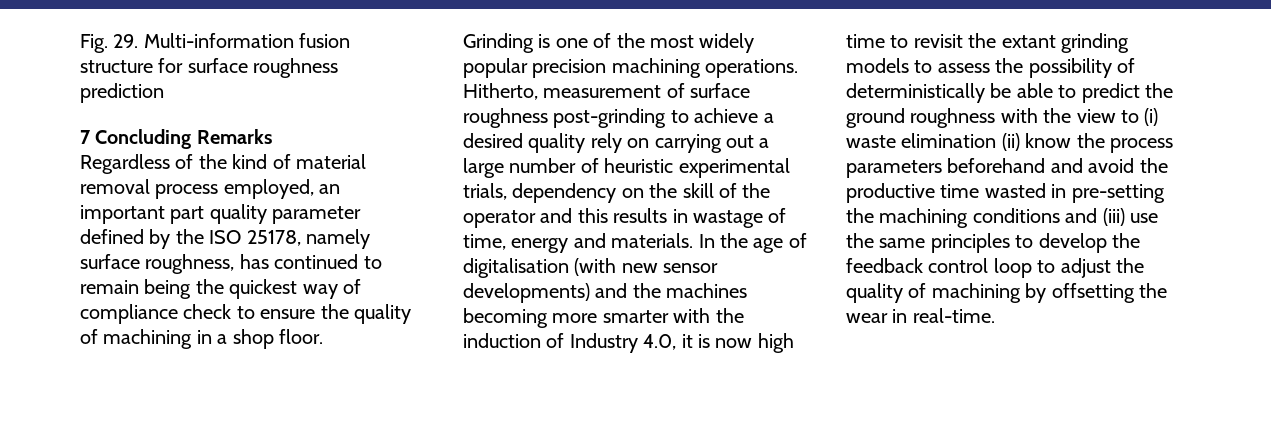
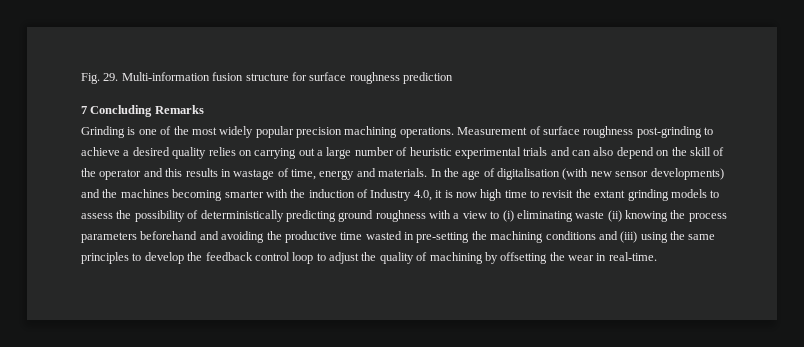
[80,154,366,174] [80,179,341,199] [80,204,362,224] [80,229,370,249] [80,254,382,274] [80,279,361,299] [80,304,411,324] [80,329,323,349] // Regardless of the kind of material removal process employed, an important part quality parameter defined by the ISO 25178, namely surface roughness, has continued to remain being the quickest way of compliance check to ensure the quality of machining in a shop floor. -> (204, 109) none
[463,83,662,100] Hitherto, measurement -> [457,127,528,135] Measurement
[590,133,622,153] rely -> [208,147,236,156] relies
[463,183,617,203] trials, dependency -> [523,147,654,159] trials and can also depend
[552,313,598,323] more -> (223, 195) none
[990,83,1173,103] be able to predict the -> [285,210,336,222] predicting
[1043,108,1072,123] the -> [453,213,460,219] a
[846,133,1072,151] waste elimination (ii) know -> [516,210,668,222] eliminating waste (ii) knowing
[1088,158,1135,173] avoid -> [221,231,265,243] avoiding
[1130,213,1158,223] use -> [640,232,668,243] using

